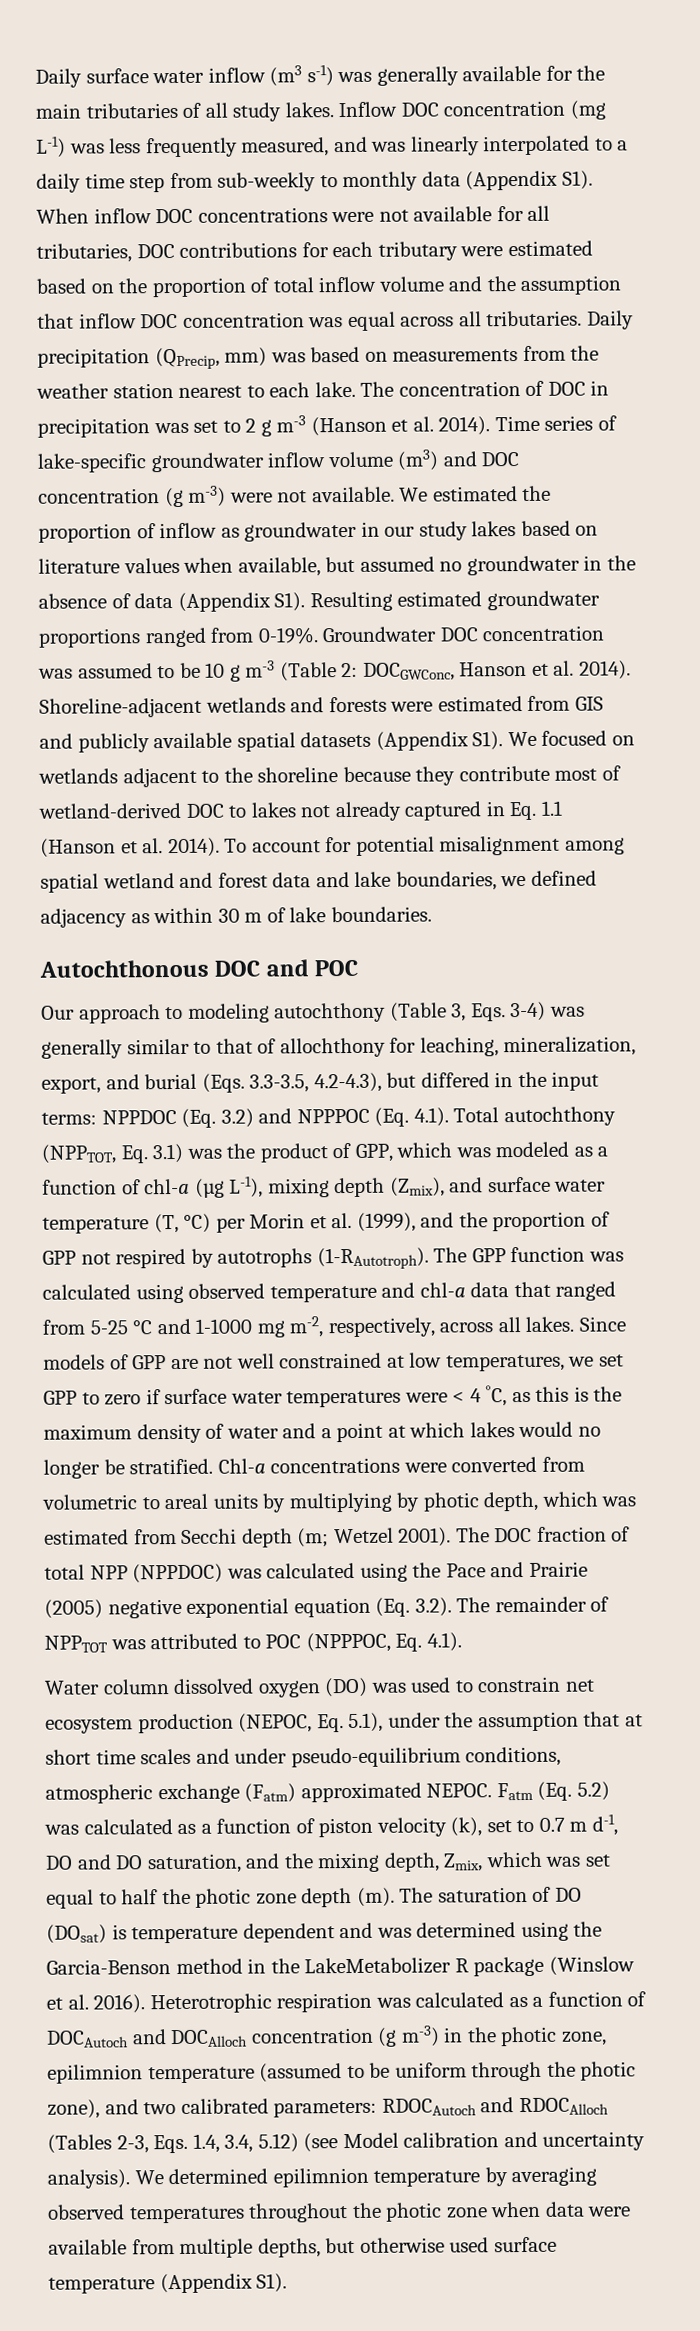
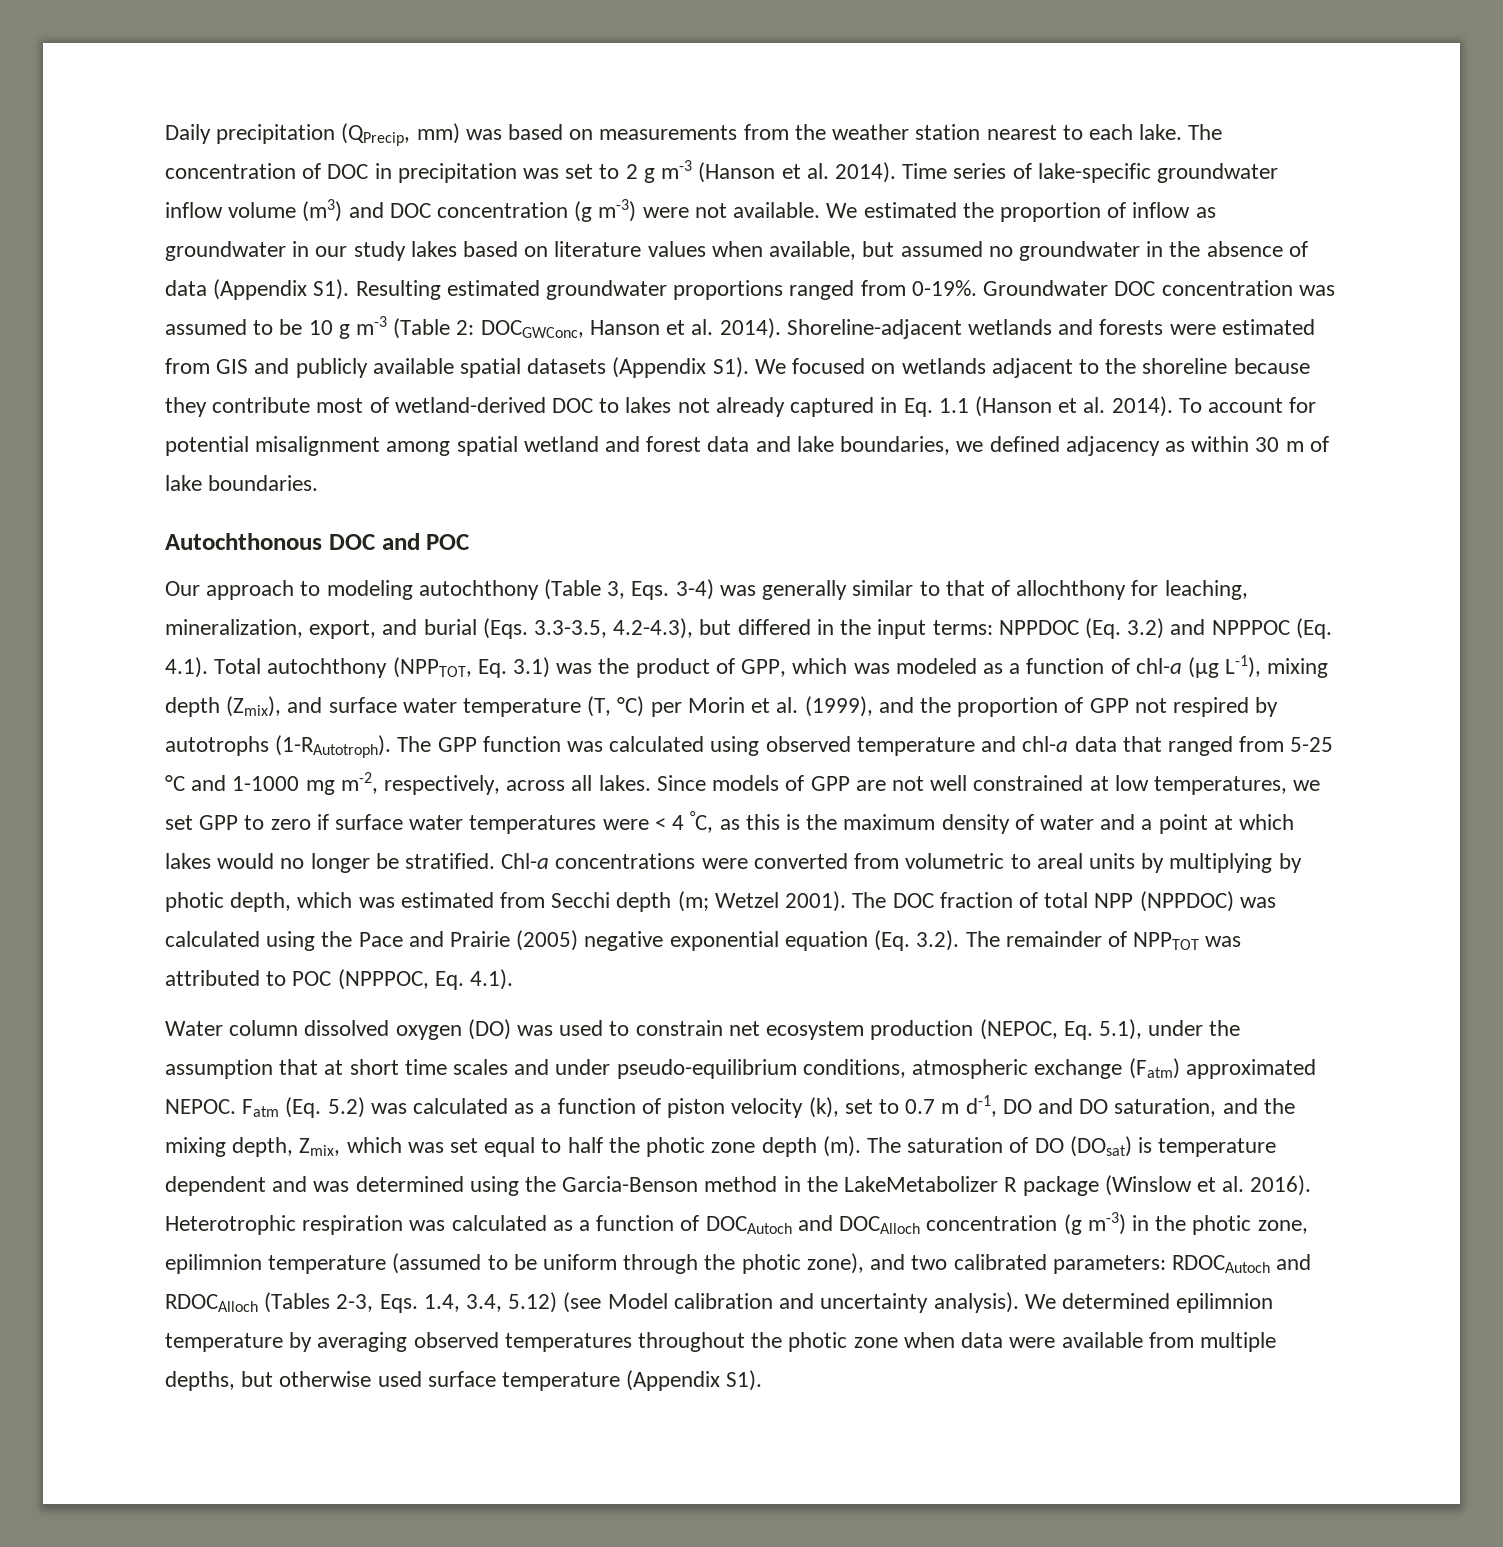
[35,65,606,88] [35,100,606,122] [36,135,629,158] [36,170,593,193] [36,205,551,224] [36,240,593,263] [36,275,622,298] [37,310,634,332] Daily surface water inflow (m3 s-1) was generally available for the main tributaries of all study lakes. Inflow DOC concentration (mg L-1) was less frequently measured, and was linearly interpolated to a daily time step from sub-weekly to monthly data (Appendix S1). When inflow DOC concentrations were not available for all tributaries, DOC contributions for each tributary were estimated based on the proportion of total inflow volume and the assumption that inflow DOC concentration was equal across all tributaries. Daily -> [165,124,211,144] Daily

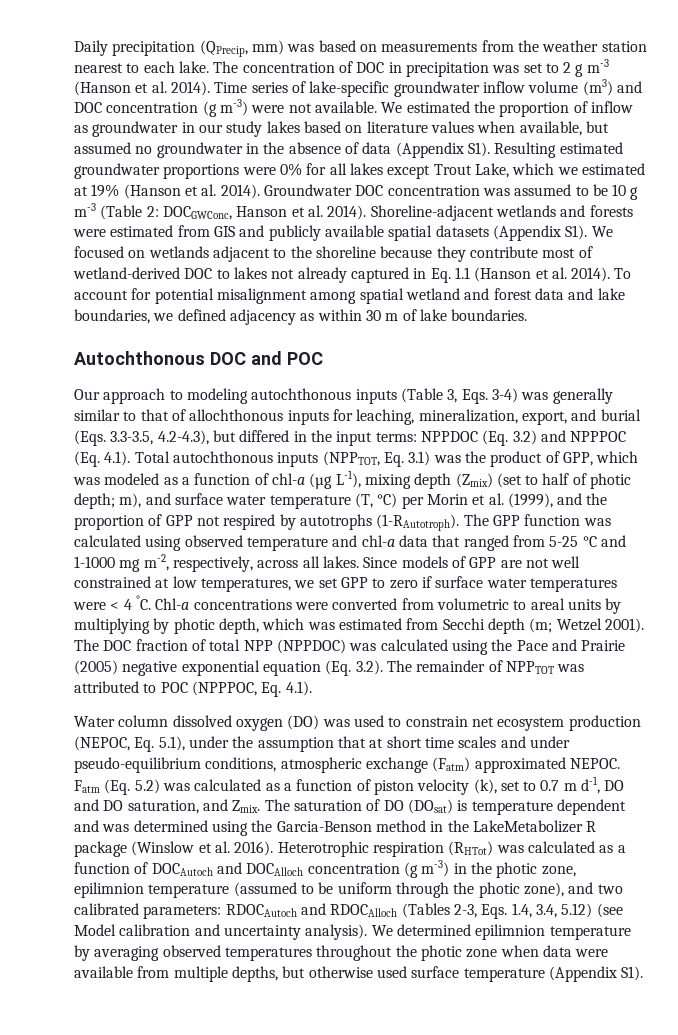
[789,280,977,300] ranged from 0-19%. -> [242,163,645,179] [74,184,260,199] were 0% for all lakes except Trout Lake, which we estimated at 19% (Hanson et al. 2014).
[418,580,539,600] autochthony -> [251,388,397,404] autochthonous inputs
[1016,580,1127,600] allochthony -> [189,409,329,425] allochthonous inputs
[267,658,388,678] autochthony -> [172,451,319,467] autochthonous inputs
[226,696,282,717] (Zmix), -> [455,473,632,489] [74,493,142,509] (Zmix) (set to half of photic depth; m),
[690,811,1295,834] [165,853,496,873] °C, as this is the maximum density of water and a point at which lakes would no longer be stratified. -> [135,595,151,610] °C.
[1263,1098,1295,1114] [165,1136,861,1157] the mixing depth, Zmix, which was set equal to half the photic zone depth (m). -> [232,800,261,813] Zmix.
(404, 1225) none -> [448,841,494,856] (RHTot)

